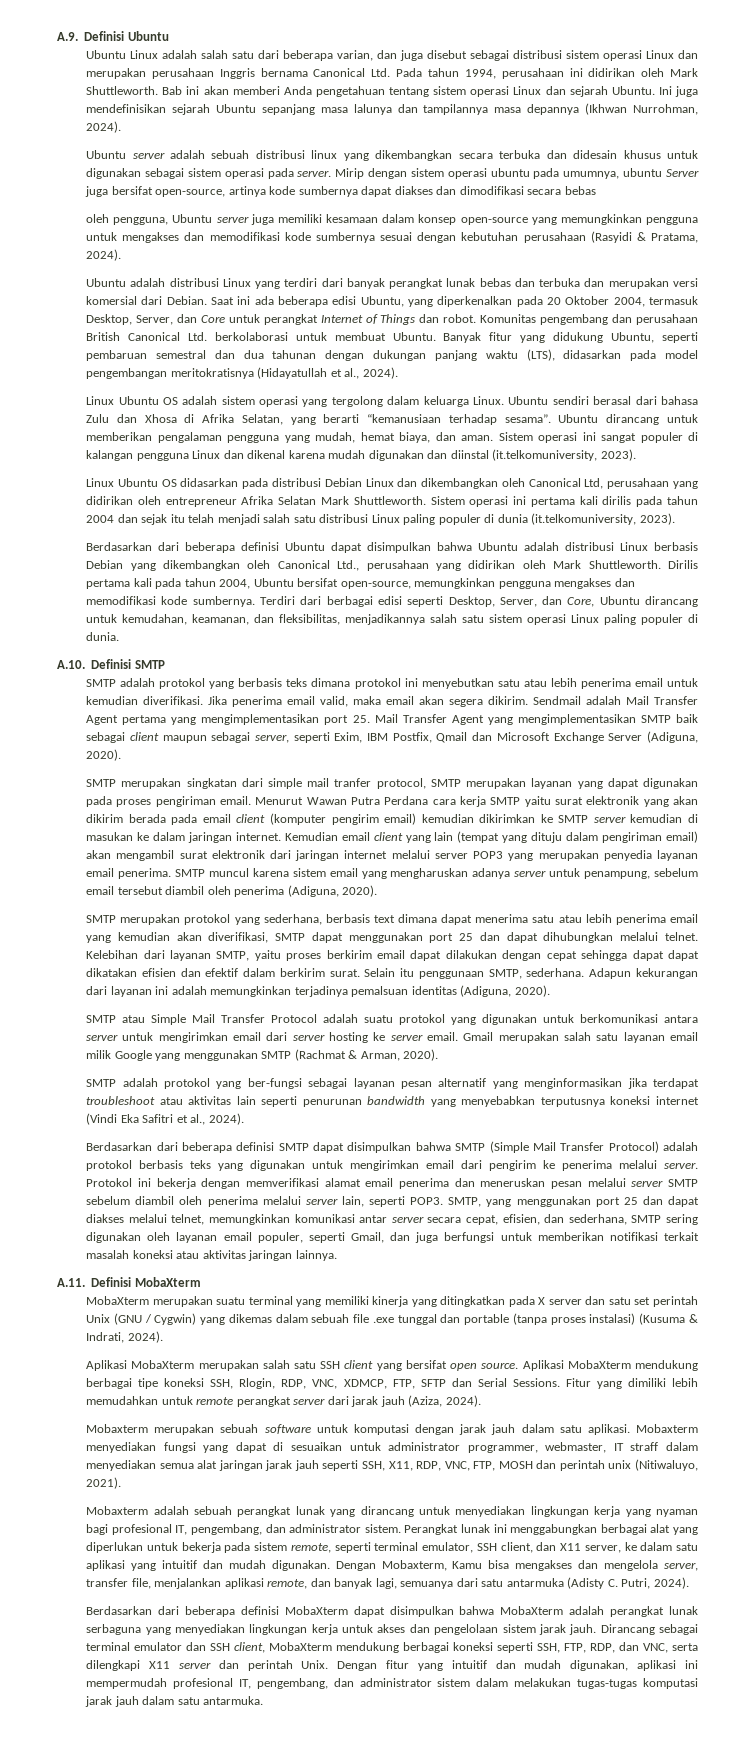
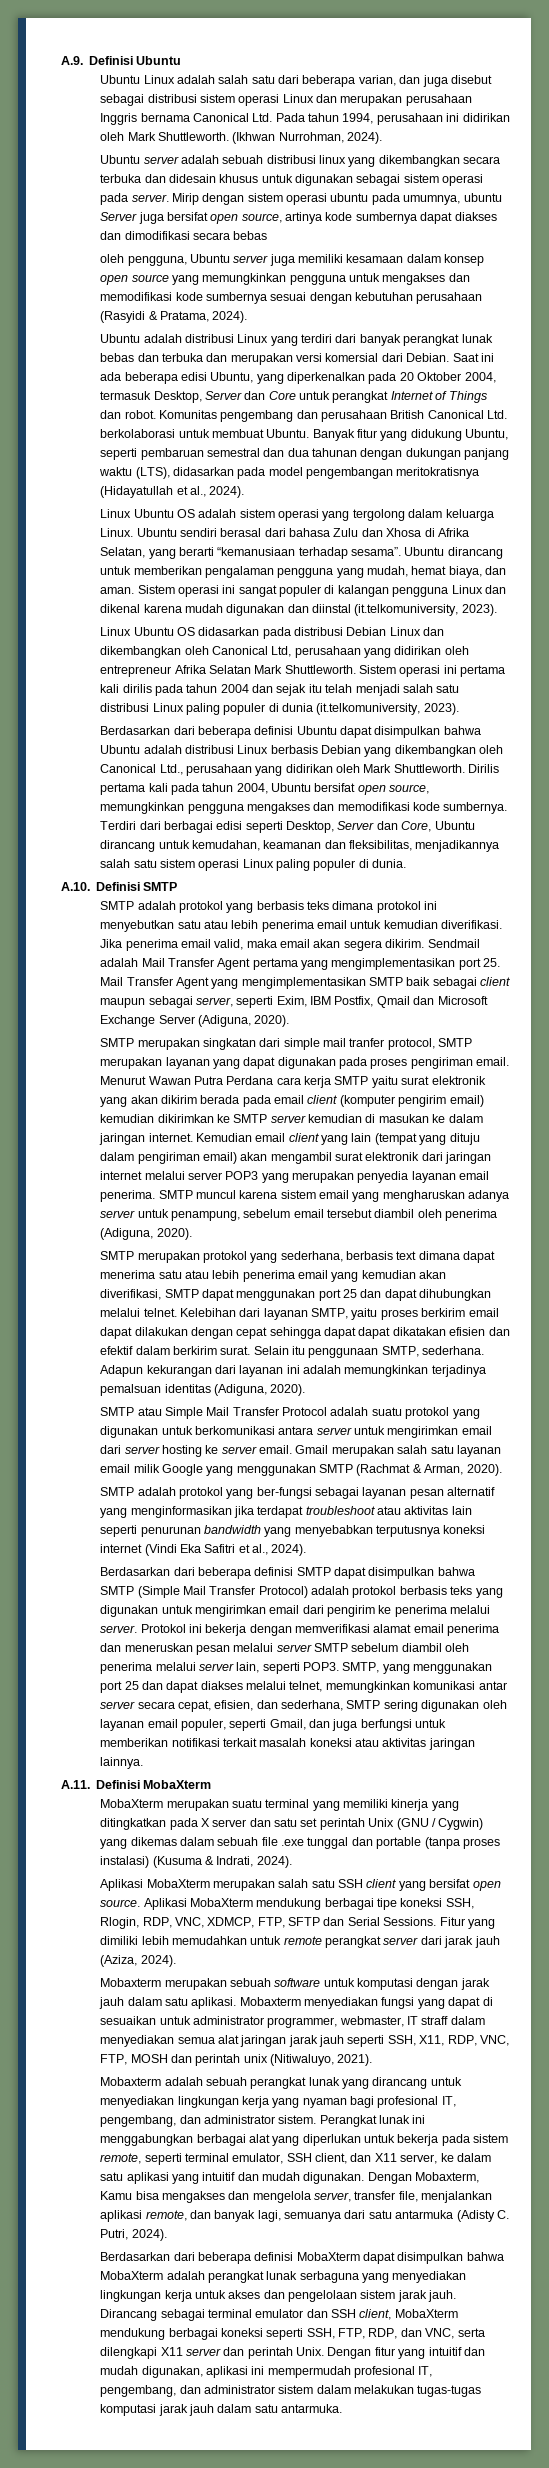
[162,86,698,97] [86,104,580,115] Bab ini akan memberi Anda pengetahuan tentang sistem operasi Linux dan sejarah Ubuntu. Ini juga mendefinisikan sejarah Ubuntu sepanjang masa lalunya dan tampilannya masa depannya -> (229, 136) none
[155,189,226,197] open-source, -> [210,213,282,224] open source,
[460,217,528,225] open-source -> [100,274,169,285] open source
[136,315,174,325] Server, -> [204,391,242,400] Server
[340,581,411,589] open-source, -> [357,784,430,795] open source,
[499,597,537,607] Server, -> [337,821,375,830] Server
[192,614,250,625] keamanan, -> [263,840,322,849] keamanan

